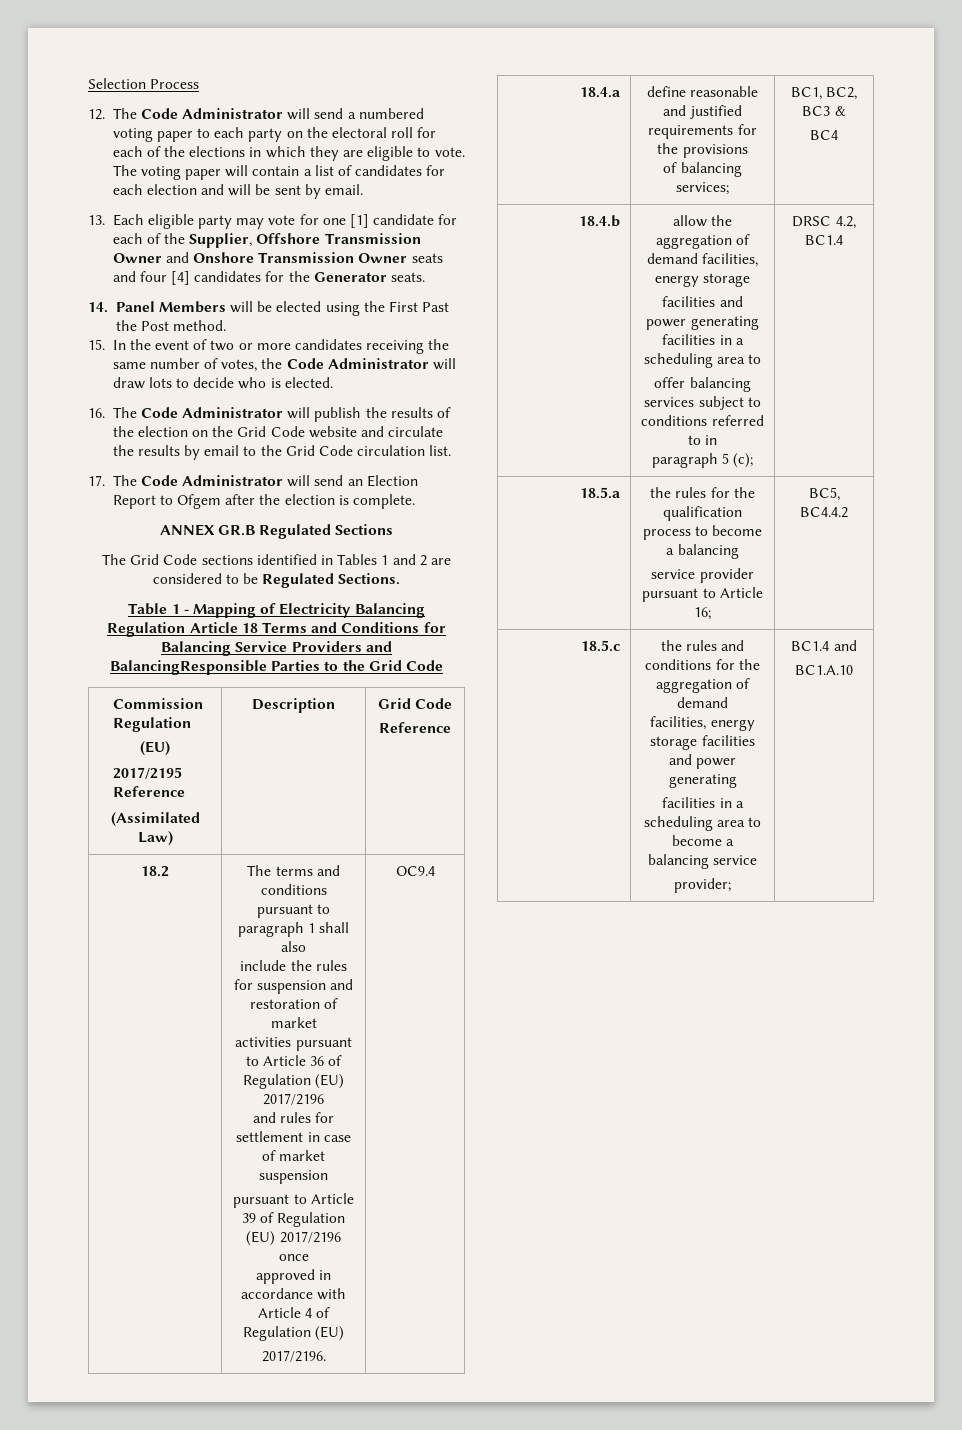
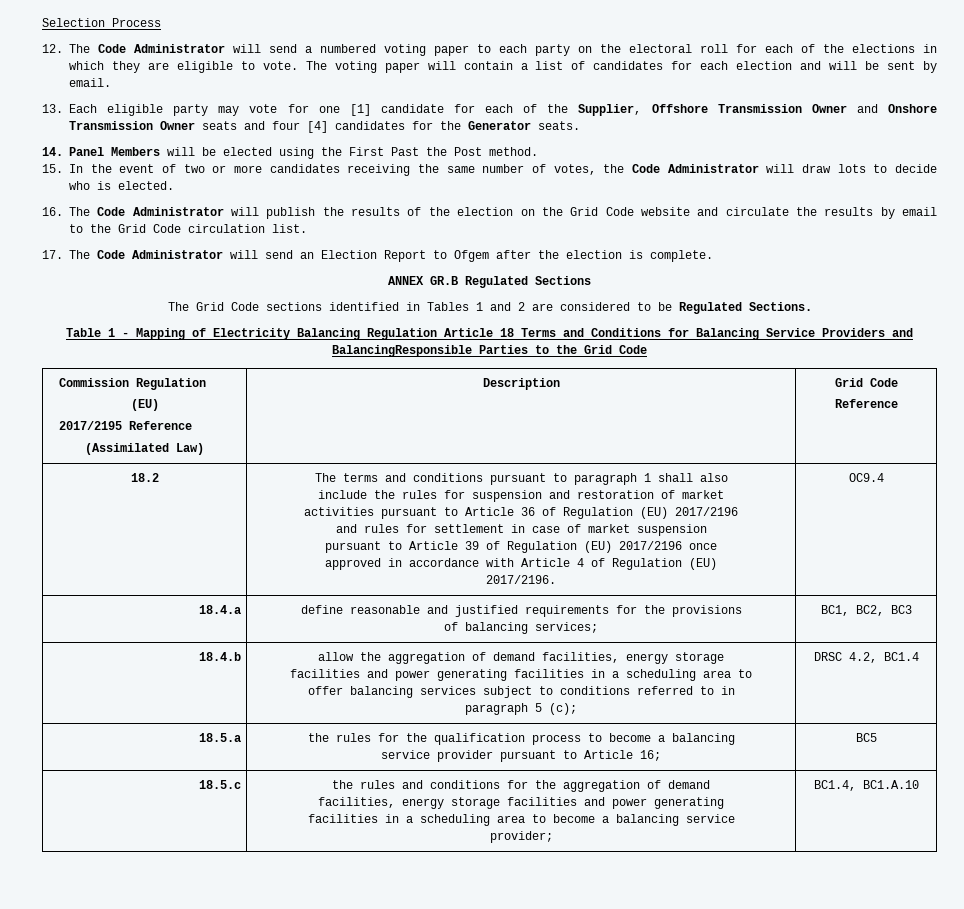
[834,106,846,116] [810,130,838,140] & // BC4 -> (912, 609) none
[808,487,840,501] [800,507,848,518] BC5, BC4.4.2 -> [855,733,877,742] BC5
[791,640,857,651] BC1.4 and // -> [813,780,856,791] BC1.4,

